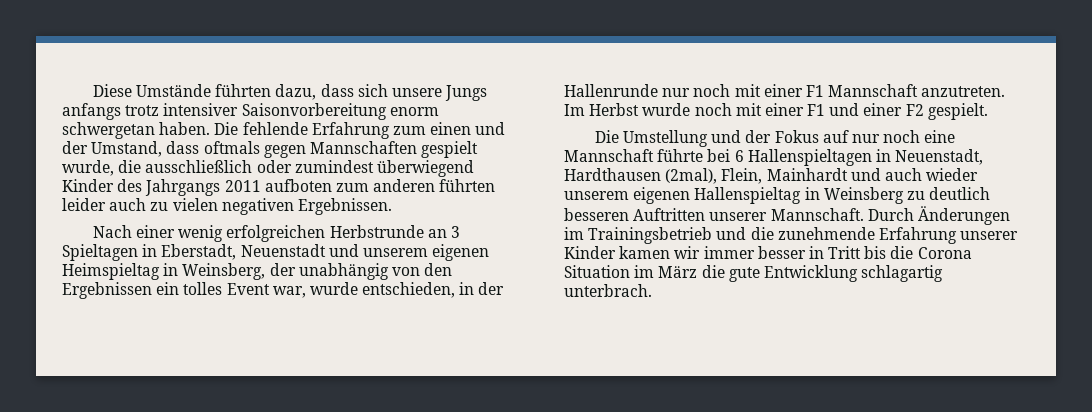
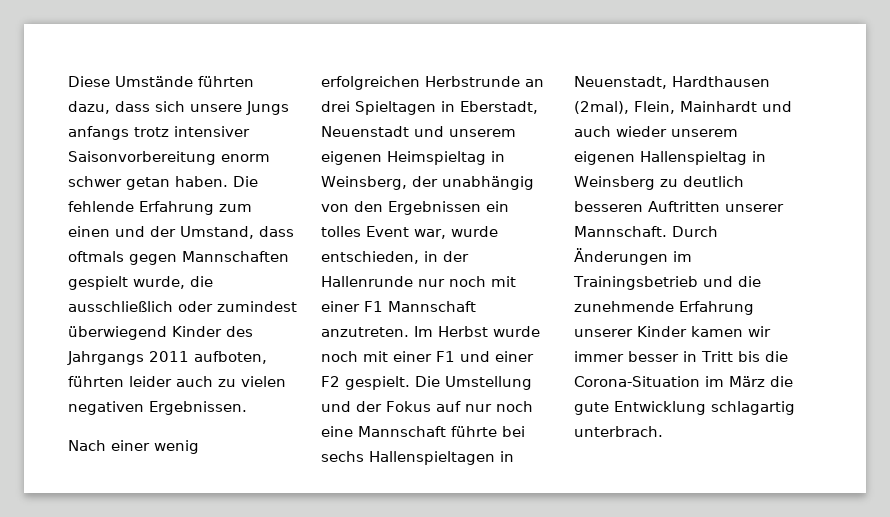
[62,122,155,139] schwergetan -> [68,176,170,190] schwer getan
[264,179,436,192] aufboten zum anderen -> [194,351,267,364] aufboten,
[450,226,460,238] 3 -> [321,101,350,112] drei
(988, 111) // -> (410, 383) none
[734,150,744,162] 6 -> [321,451,364,462] sechs
[917,247,972,259] [564,265,630,278] Corona Situation -> [574,376,700,387] Corona-Situation

